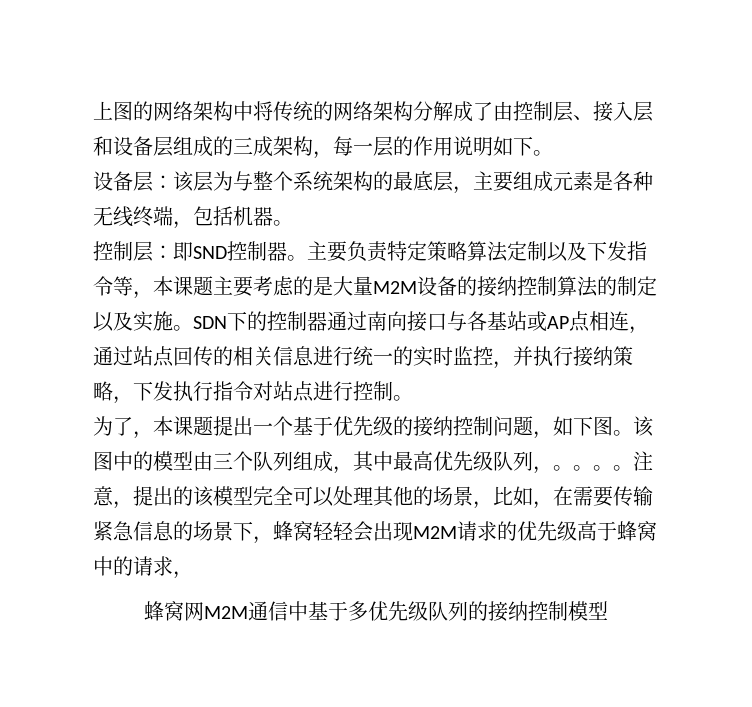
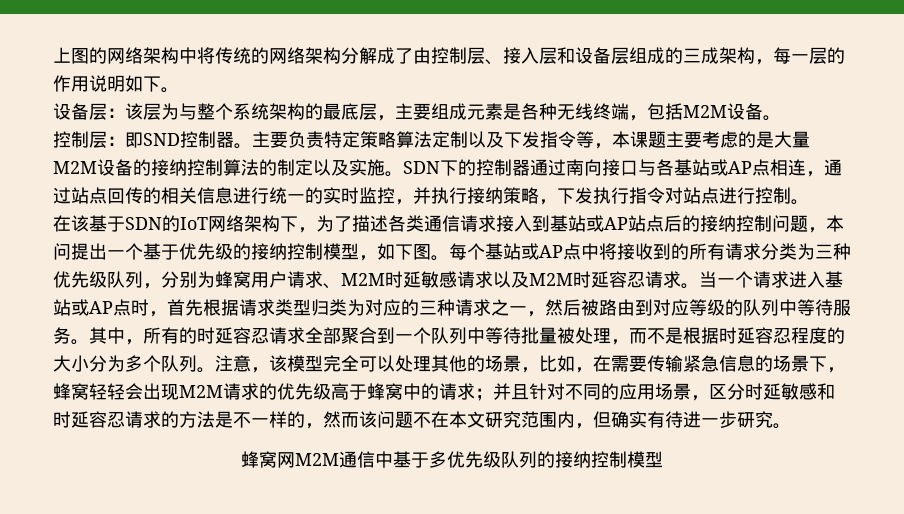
[233,206,273,226] 机器 -> [683,103,763,120] M2M设备
[93,416,213,439] 为了，本课题 -> [53,215,844,233] [53,243,71,260] 在该基于SDN的IoT网络架构下，为了描述各类通信请求接入到基站或AP站点后的接纳控制问题，本问
[493,416,533,436] 问题 -> [323,243,359,260] 模型
[633,416,654,437] [93,451,613,474] 该图中的模型由三个队列组成，其中最高优先级队列，。。。 -> [449,243,851,260] [53,271,843,289] [53,299,851,317] [53,327,845,345] [53,355,197,372] 每个基站或AP点中将接收到的所有请求分类为三种优先级队列，分别为蜂窝用户请求、M2M时延敏感请求以及M2M时延容忍请求。当一个请求进入基站或AP点时，首先根据请求类型归类为对应的三种请求之一，然后被路由到对应等级的队列中等待服务。其中，所有的时延容忍请求全部聚合到一个队列中等待批量被处理，而不是根据时延容忍程度的大小分为多个队列
[133,486,193,506] 提出的 -> (269, 370) none
[173,571,193,579] ， -> [475,383,835,401] [53,411,791,429] ；并且针对不同的应用场景，区分时延敏感和时延容忍请求的方法是不一样的，然而该问题不在本文研究范围内，但确实有待进一步研究。

